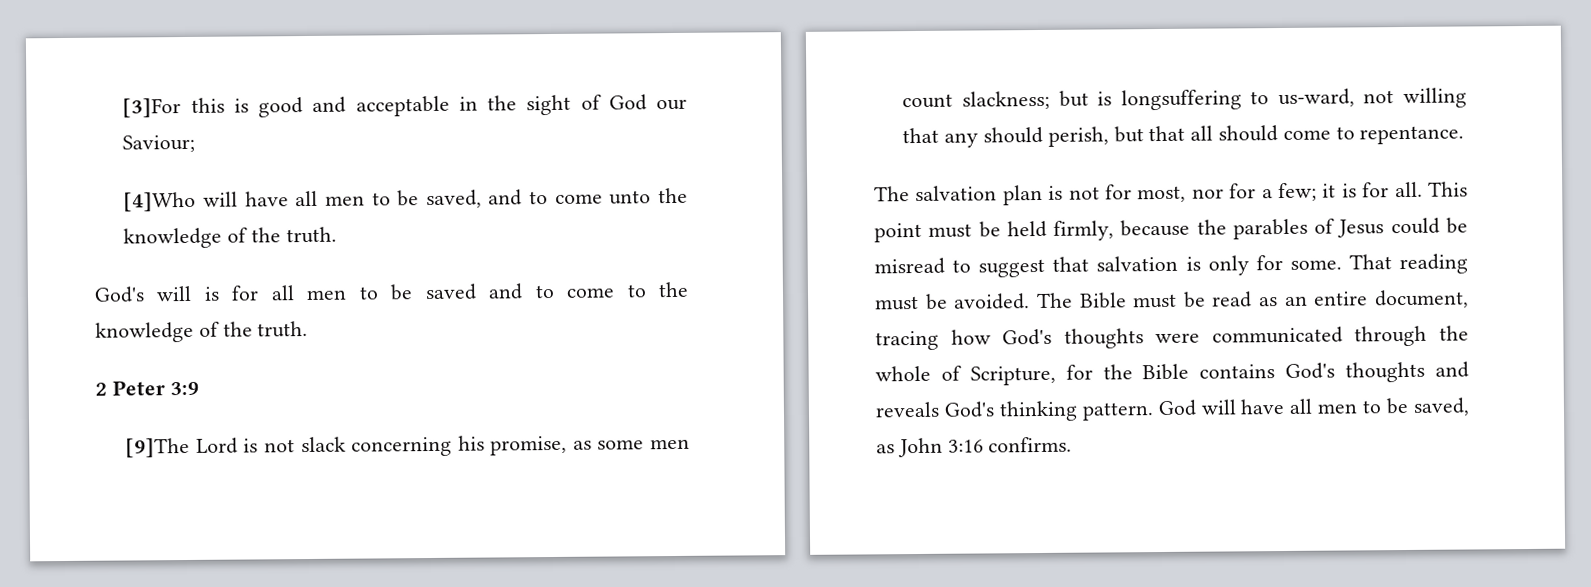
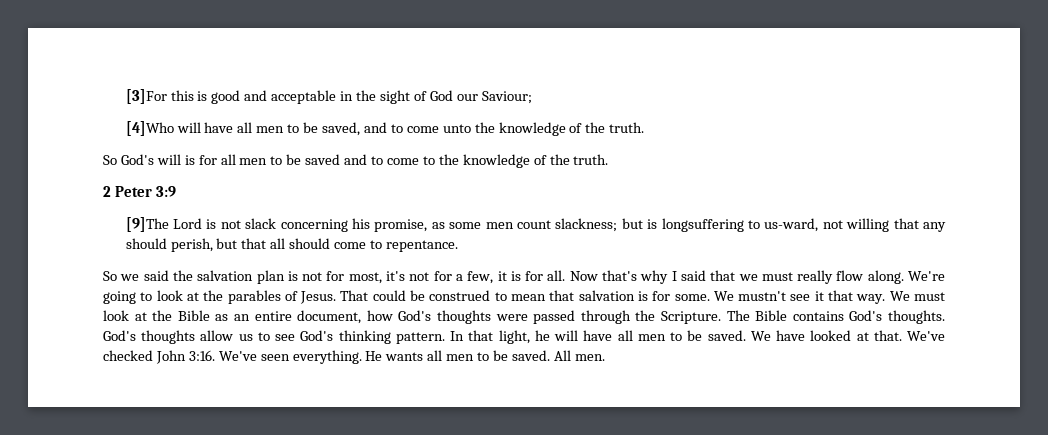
(337, 235) none -> [103,155,117,165] So
[874,186,910,202] The -> [103,270,193,281] So we said the
[1191,188,1224,199] nor -> [386,271,430,281] it's not
[1278,182,1317,202] few; -> [467,271,494,284] few,
[1427,181,1468,197] [874,217,1468,243] [874,257,1046,278] This point must be held firmly, because the parables of Jesus could be misread to suggest -> [569,270,945,284] [103,290,547,304] Now that's why I said that we must really flow along. We're going to look at the parables of Jesus. That could be construed to mean
[1207,255,1249,276] only -> (648, 296) none
[1348,253,1468,275] [875,291,1253,311] That reading must be avoided. The Bible must be read -> [713,290,945,304] [103,310,210,321] We mustn't see it that way. We must look at the Bible
[875,330,939,351] tracing -> (362, 317) none
[1211,326,1343,344] communicated -> [533,310,576,324] passed
[875,361,1469,386] [875,397,1470,422] [876,436,1073,458] whole of Scripture, for the Bible contains God's thoughts and reveals God's thinking pattern. God will have all men to be saved, as John 3:16 confirms. -> [661,310,946,324] [103,330,946,344] [103,350,605,364] Scripture. The Bible contains God's thoughts. God's thoughts allow us to see God's thinking pattern. In that light, he will have all men to be saved. We have looked at that. We've checked John 3:16. We've seen everything. He wants all men to be saved. All men.

